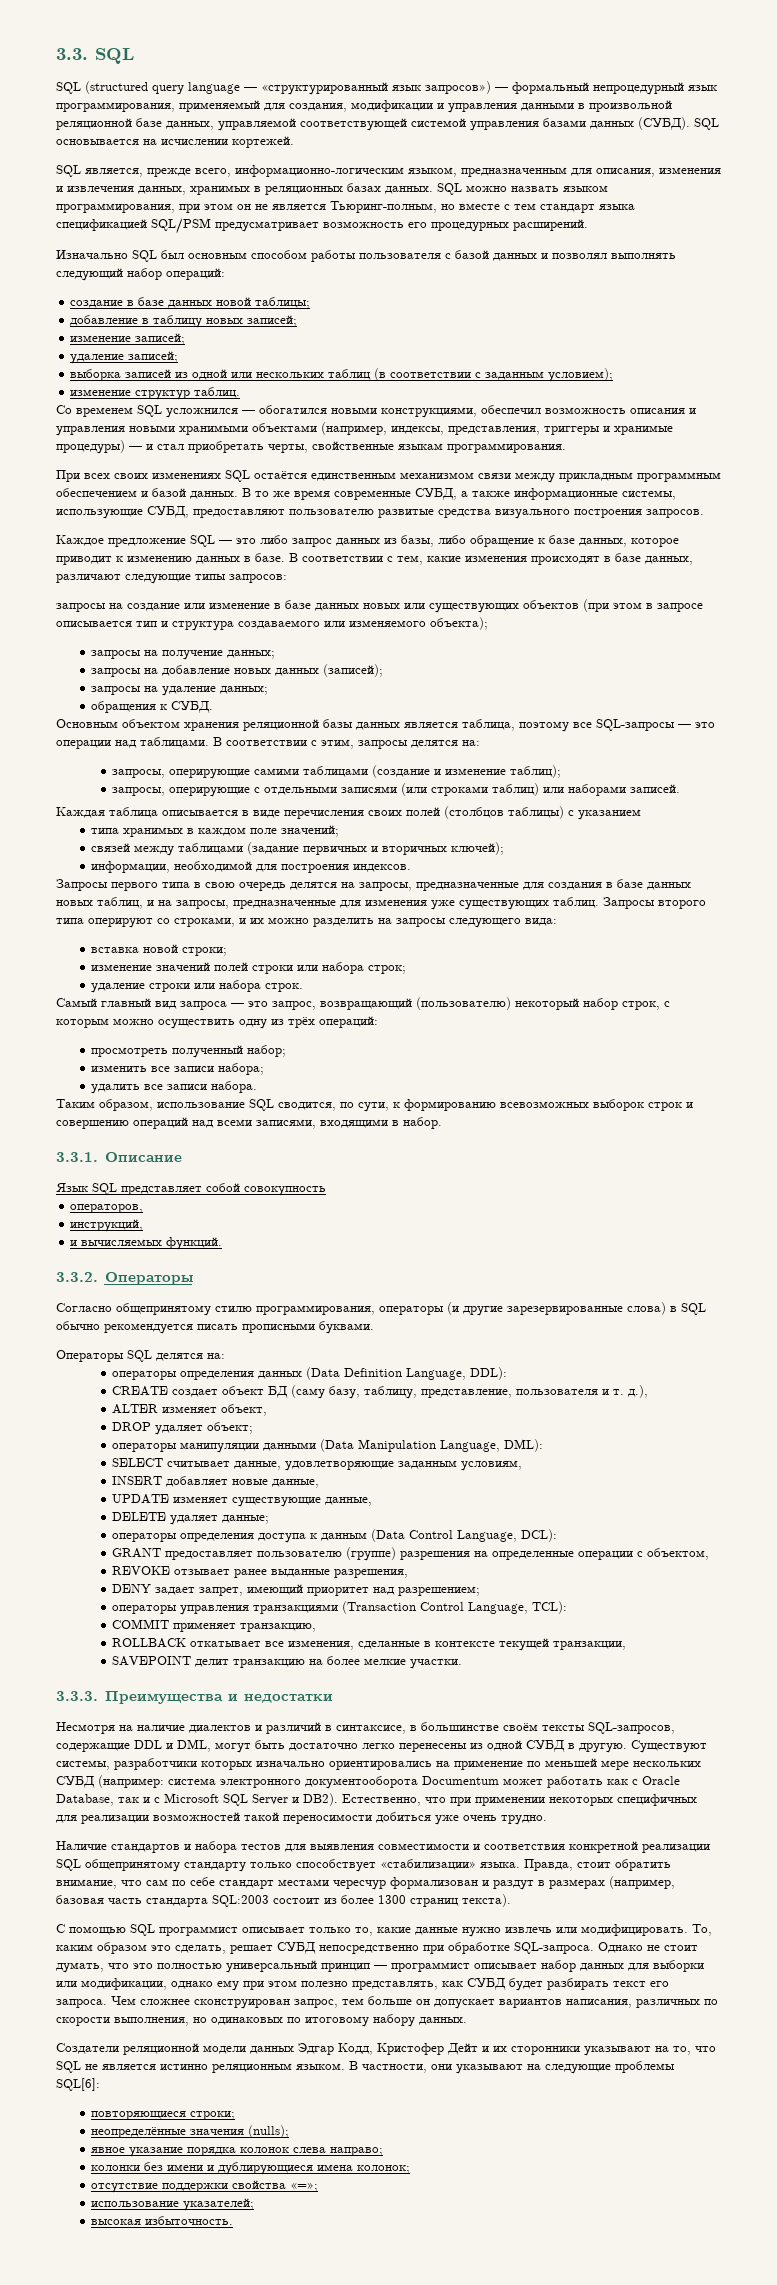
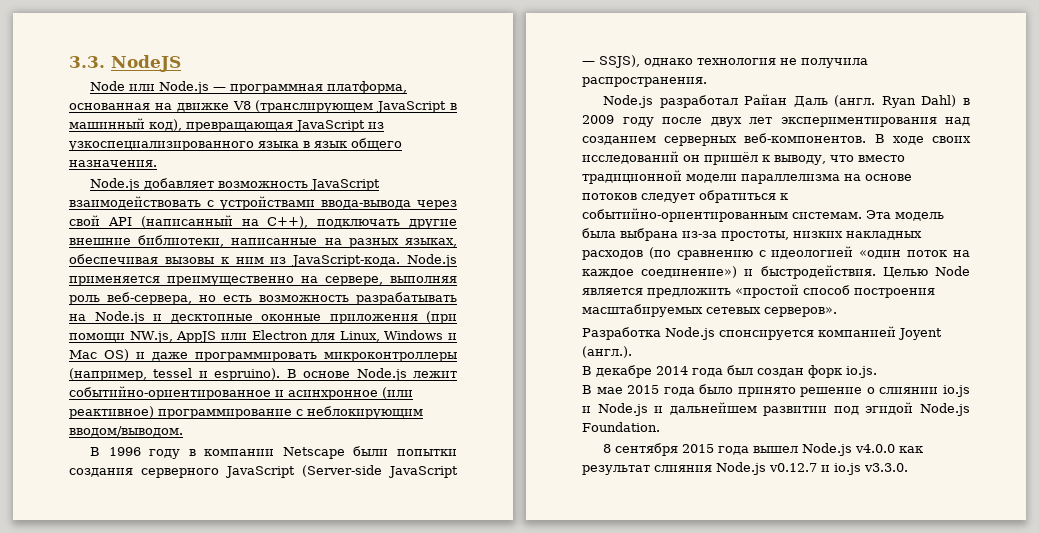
[94,48,134,64] [56,81,717,95] [56,100,672,113] [56,117,719,131] [56,136,294,148] [56,165,721,177] [56,183,608,195] [56,201,635,213] [56,218,588,234] [56,250,676,262] [56,268,225,281] [70,297,311,309] [70,315,298,328] [70,333,186,345] [70,351,179,364] [70,368,614,382] [70,387,241,400] [56,405,696,418] [56,422,673,436] [56,440,566,454] [56,470,721,483] [56,488,676,500] [56,506,704,519] [56,535,679,547] [56,553,693,565] [56,574,287,584] [56,599,703,613] [56,617,488,631] [91,650,276,660] [91,664,384,677] [91,686,269,696] [91,701,214,713] [56,719,715,732] [56,737,480,749] [112,765,562,779] [112,783,681,797] [56,806,641,820] [91,825,340,837] [91,842,505,856] [91,861,412,873] [56,879,691,891] [56,897,706,910] [56,917,557,928] [91,944,228,956] [91,962,407,974] [91,980,304,993] [56,997,670,1010] [56,1016,378,1029] [91,1045,287,1058] [91,1063,265,1075] [91,1081,258,1094] [56,1099,693,1112] [56,1117,442,1129] [56,1152,182,1162] [56,1183,326,1196] [70,1204,144,1213] [70,1219,144,1232] [70,1237,223,1250] [56,1272,193,1285] [56,1302,706,1316] [56,1321,374,1334] [56,1350,225,1362] [112,1367,508,1380] [112,1385,649,1399] [112,1404,268,1416] [112,1422,254,1435] [112,1439,544,1453] [112,1458,523,1471] [112,1476,320,1488] [112,1494,373,1507] [112,1512,270,1525] [112,1529,558,1543] [112,1547,710,1561] [112,1566,409,1578] [112,1584,481,1596] [112,1601,568,1615] [112,1619,317,1632] [112,1638,627,1651] [112,1656,463,1669] [56,1691,333,1704] [56,1722,675,1734] [56,1739,707,1753] [56,1758,701,1770] [56,1775,680,1789] [56,1793,697,1806] [56,1812,547,1825] [56,1841,710,1853] [56,1859,671,1872] [56,1876,675,1890] [56,1894,511,1907] [56,1924,712,1937] [56,1942,698,1954] [56,1960,704,1973] [56,1978,669,1991] [56,1996,718,2009] [56,2014,467,2027] [56,2043,716,2056] [56,2061,675,2074] [56,2078,100,2091] [91,2111,236,2120] [91,2125,290,2138] [91,2147,384,2157] [91,2162,411,2175] [91,2180,319,2193] [91,2198,255,2211] [91,2216,234,2225] SQL // SQL (structured query language — «структурированный язык запросов») — формальный непроцедурный язык программирования, применяемый для создания, модификации и управления данными в произвольной реляционной базе данных, управляемой соответствующей системой управления базами данных (СУБД). SQL основывается на исчислении кортежей. // SQL является, прежде всего, информационно-логическим языком, предназначенным для описания, изменения и извлечения данных, хранимых в реляционных базах данных. SQL можно назвать языком программирования, при этом он не является Тьюринг-полным, но вместе с тем стандарт языка спецификацией SQL/PSM предусматривает возможность его процедурных расширений. // Изначально SQL был основным способом работы пользователя с базой данных и позволял выполнять следующий набор операций: // создание в базе данных новой таблицы; // добавление в таблицу новых записей; // изменение записей; // удаление записей; // выборка записей из одной или нескольких таблиц (в соответствии с заданным условием); // изменение структур таблиц. // Со временем SQL усложнился — обогатился новыми конструкциями, обеспечил возможность описания и управления новыми хранимыми объектами (например, индексы, представления, триггеры и хранимые процедуры) — и стал приобретать черты, свойственные языкам программирования. // При всех своих изменениях SQL остаётся единственным механизмом связи между прикладным программным обеспечением и базой данных. В то же время современные СУБД, а также информационные системы, использующие СУБД, предоставляют пользователю развитые средства визуального построения запросов. // Каждое предложение SQL — это либо запрос данных из базы, либо обращение к базе данных, которое приводит к изменению данных в базе. В соответствии с тем, какие изменения происходят в базе данных, различают следующие типы запросов: // запросы на создание или изменение в базе данных новых или существующих объектов (при этом в запросе описывается тип и структура создаваемого или изменяемого объекта); // запросы на получение данных; // запросы на добавление новых данных (записей); // запросы на удаление данных; // обращения к СУБД. // Основным объектом хранения реляционной базы данных является таблица, поэтому все SQL-запросы — это операции над таблицами. В соответствии с этим, запросы делятся на: // запросы, оперирующие самими таблицами (создание и изменение таблиц); // запросы, оперирующие с отдельными записями (или строками таблиц) или наборами записей. // Каждая таблица описывается в виде перечисления своих полей (столбцов таблицы) с указанием // типа хранимых в каждом поле значений; // связей между таблицами (задание первичных и вторичных ключей); // информации, необходимой для построения индексов. // Запросы первого типа в свою очередь делятся на запросы, предназначенные для создания в базе данных новых таблиц, и на запросы, предназначенные для изменения уже существующих таблиц. Запросы второго типа оперируют со строками, и их можно разделить на запросы следующего вида: // вставка новой строки; // изменение значений полей строки или набора строк; // удаление строки или набора строк. // Самый главный вид запроса — это запрос, возвращающий (пользователю) некоторый набор строк, с которым можно осуществить одну из трёх операций: // просмотреть полученный набор; // изменить все записи набора; // удалить все записи набора. // Таким образом, использование SQL сводится, по сути, к формированию всевозможных выборок строк и совершению операций над всеми записями, входящими в набор. // 3.3.1. Описание // Язык SQL представляет собой совокупность // операторов, // инструкций, // и вычисляемых функций. // 3.3.2. Операторы // Согласно общепринятому стилю программирования, операторы (и другие зарезервированные слова) в SQL обычно рекомендуется писать прописными буквами. // Операторы SQL делятся на: // операторы определения данных (Data Definition Language, DDL): // CREATE создает объект БД (саму базу, таблицу, представление, пользователя и т. д.), // ALTER изменяет объект, // DROP удаляет объект; // операторы манипуляции данными (Data Manipulation Language, DML): // SELECT считывает данные, удовлетворяющие заданным условиям, // INSERT добавляет новые данные, // UPDATE изменяет существующие данные, // DELETE удаляет данные; // операторы определения доступа к данным (Data Control Language, DCL): // GRANT предоставляет пользователю (группе) разрешения на определенные операции с объектом, // REVOKE отзывает ранее выданные разрешения, // DENY задает запрет, имеющий приоритет над разрешением; // операторы управления транзакциями (Transaction Control Language, TCL): // COMMIT применяет транзакцию, // ROLLBACK откатывает все изменения, сделанные в контексте текущей транзакции, // SAVEPOINT делит транзакцию на более мелкие участки. // 3.3.3. Преимущества и недостатки // Несмотря на наличие диалектов и различий в синтаксисе, в большинстве своём тексты SQL-запросов, содержащие DDL и DML, могут быть достаточно легко перенесены из одной СУБД в другую. Существуют системы, разработчики которых изначально ориентировались на применение по меньшей мере нескольких СУБД (например: система электронного документооборота Documentum может работать как с Oracle Database, так и с Microsoft SQL Server и DB2). Естественно, что при применении некоторых специфичных для реализации возможностей такой переносимости добиться уже очень трудно. // Наличие стандартов и набора тестов для выявления совместимости и соответствия конкретной реализации SQL общепринятому стандарту только способствует «стабилизации» языка. Правда, стоит обратить внимание, что сам по себе стандарт местами чересчур формализован и раздут в размерах (например, базовая часть стандарта SQL:2003 состоит из более 1300 страниц текста). // С помощью SQL программист описывает только то, какие данные нужно извлечь или модифицировать. То, каким образом это сделать, решает СУБД непосредственно при обработке SQL-запроса. Однако не стоит думать, что это полностью универсальный принцип — программист описывает набор данных для выборки или модификации, однако ему при этом полезно представлять, как СУБД будет разбирать текст его запроса. Чем сложнее сконструирован запрос, тем больше он допускает вариантов написания, различных по скорости выполнения, но одинаковых по итоговому набору данных. // Создатели реляционной модели данных Эдгар Кодд, Кристофер Дейт и их сторонники указывают на то, что SQL не является истинно реляционным языком. В частности, они указывают на следующие проблемы SQL[6]: // повторяющиеся строки; // неопределённые значения (nulls); // явное указание порядка колонок слева направо; // колонки без имени и дублирующиеся имена колонок; // отсутствие поддержки свойства «=»; // использование указателей; // высокая избыточность. -> [111,55,182,72] [90,81,408,94] [69,100,457,113] [69,118,384,132] [69,138,402,151] [69,160,157,167] [90,178,381,191] [69,196,457,210] [69,215,457,229] [69,235,457,248] [69,254,457,267] [69,276,457,286] [69,292,457,305] [69,311,457,324] [69,330,457,343] [69,349,457,362] [69,368,457,381] [69,386,413,400] [69,406,423,419] [69,426,183,437] [90,446,457,459] [69,465,458,478] [582,55,868,68] [582,77,707,87] [603,94,970,108] [582,115,970,127] [582,133,971,146] [582,151,905,165] [582,170,912,184] [582,190,788,203] [582,208,944,222] [582,228,922,241] [582,246,970,260] [582,265,970,279] [582,284,935,298] [582,304,837,317] [582,326,942,340] [582,346,632,358] [582,365,877,378] [582,384,970,397] [582,402,970,416] [582,422,660,432] [603,443,924,456] [582,462,908,475] NodeJS // Node или Node.js — программная платформа, основанная на движке V8 (транслирующем JavaScript в машинный код), превращающая JavaScript из узкоспециализированного языка в язык общего назначения. // Node.js добавляет возможность JavaScript взаимодействовать с устройствами ввода-вывода через свой API (написанный на C++), подключать другие внешние библиотеки, написанные на разных языках, обеспечивая вызовы к ним из JavaScript-кода. Node.js применяется преимущественно на сервере, выполняя роль веб-сервера, но есть возможность разрабатывать на Node.js и десктопные оконные приложения (при помощи NW.js, AppJS или Electron для Linux, Windows и Mac OS) и даже программировать микроконтроллеры (например, tessel и espruino). В основе Node.js лежит событийно-ориентированное и асинхронное (или реактивное) программирование с неблокирующим вводом/выводом. // В 1996 году в компании Netscape были попытки создания серверного JavaScript (Server-side JavaScript — SSJS), однако технология не получила распространения. // Node.js разработал Райан Даль (англ. Ryan Dahl) в 2009 году после двух лет экспериментирования над созданием серверных веб-компонентов. В ходе своих исследований он пришёл к выводу, что вместо традиционной модели параллелизма на основе потоков следует обратиться к событийно-ориентированным системам. Эта модель была выбрана из-за простоты, низких накладных расходов (по сравнению с идеологией «один поток на каждое соединение») и быстродействия. Целью Node является предложить «простой способ построения масштабируемых сетевых серверов». // Разработка Node.js спонсируется компанией Joyent (англ.). // В декабре 2014 года был создан форк io.js. // В мае 2015 года было принято решение о слиянии io.js и Node.js и дальнейшем развитии под эгидой Node.js Foundation. // 8 сентября 2015 года вышел Node.js v4.0.0 как результат слияния Node.js v0.12.7 и io.js v3.3.0.

